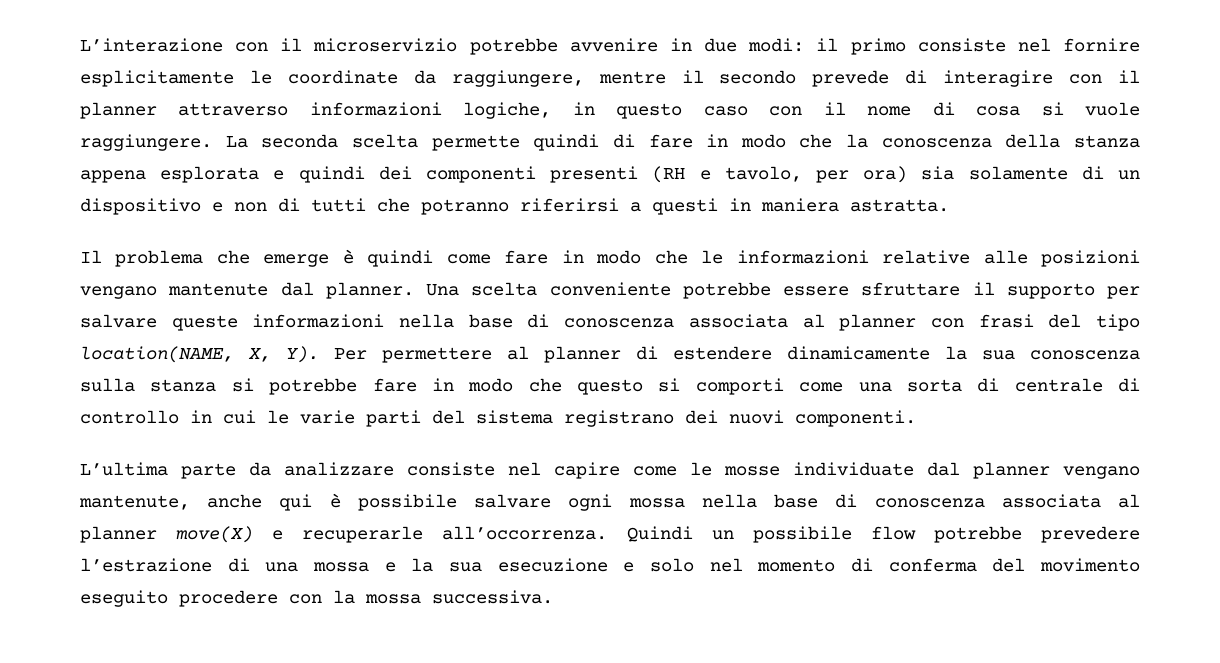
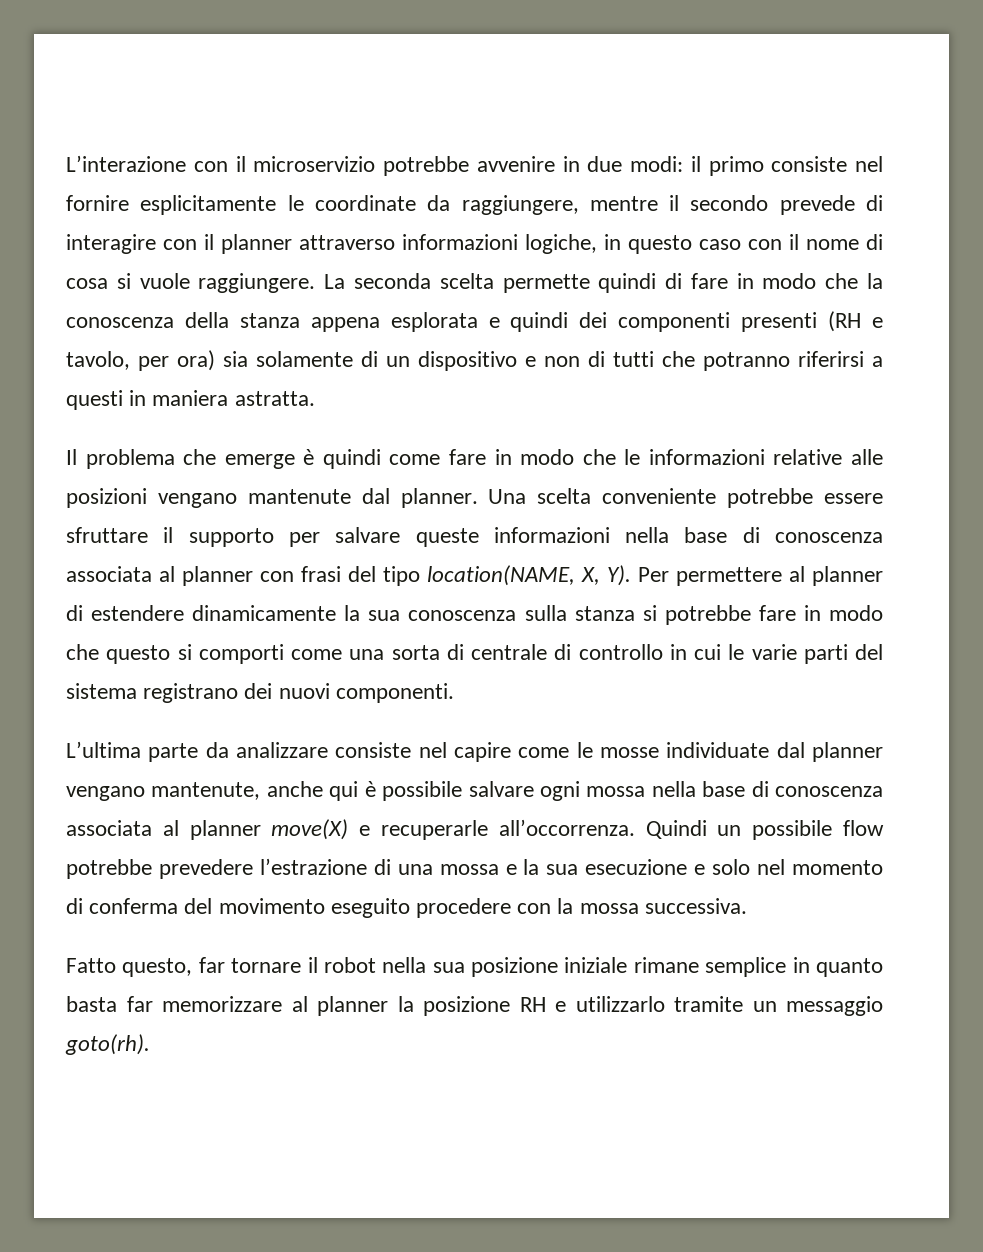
(553, 597) none -> [66,957,883,977] [66,996,883,1016] [65,1034,150,1055] // Fatto questo, far tornare il robot nella sua posizione iniziale rimane semplice in quanto basta far memorizzare al planner la posizione RH e utilizzarlo tramite un messaggio goto(rh).

